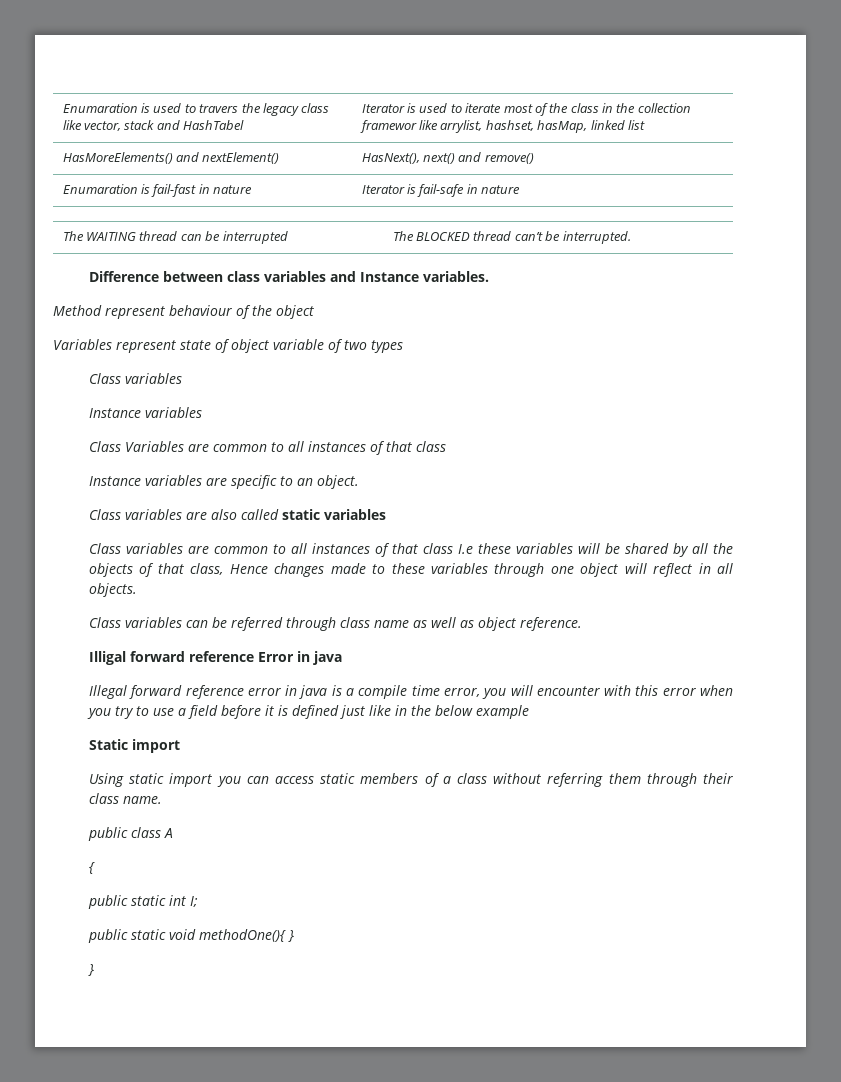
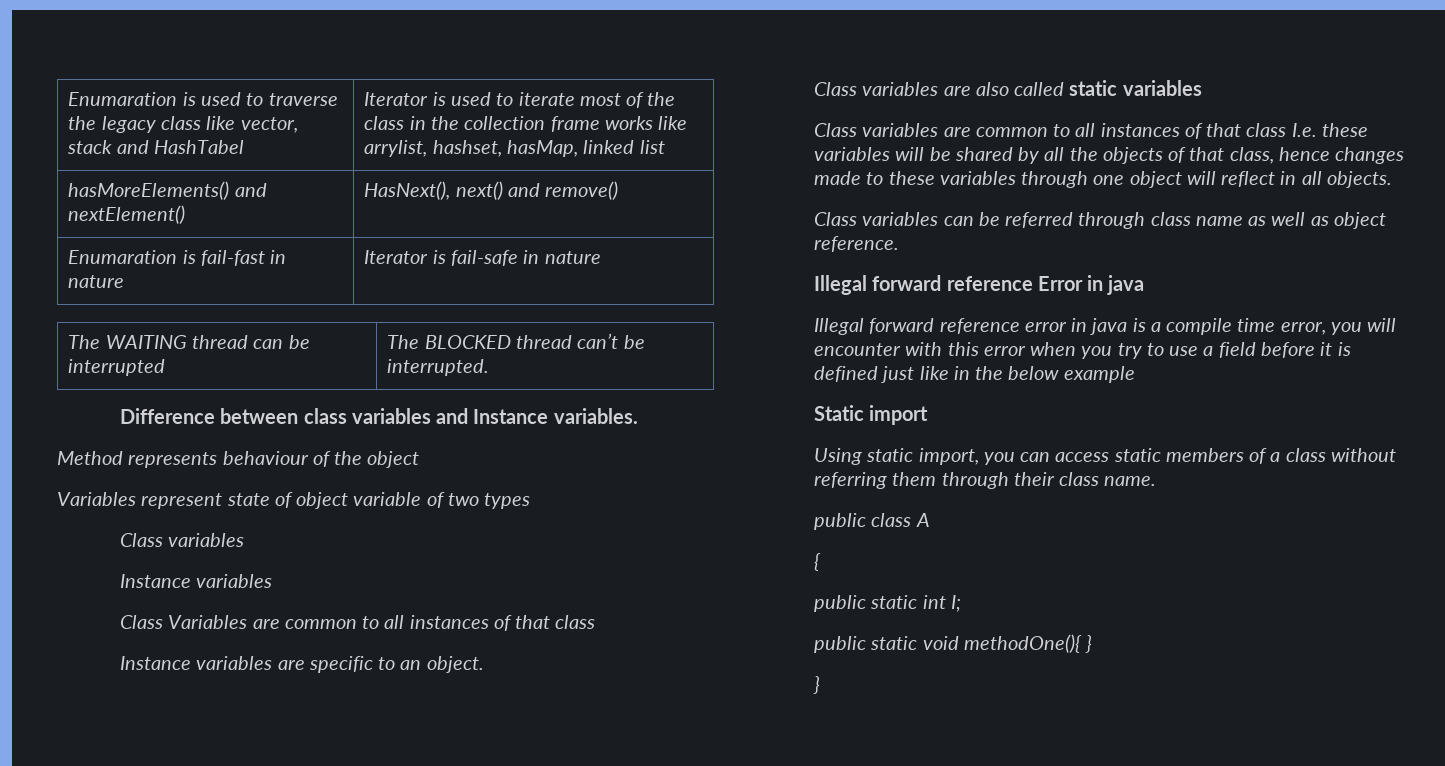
[199,104,239,113] travers -> [268,93,338,106] traverse
[359,120,417,133] framewor -> [550,116,653,132] frame works
[62,152,173,164] HasMoreElements() -> [68,181,230,200] hasMoreElements()
[105,306,165,319] represent -> [128,452,218,468] represents
[458,544,474,554] I.e -> [1291,123,1317,137] I.e.
[229,564,268,574] Hence -> [1279,147,1331,161] hence
[89,651,127,665] Illigal -> [814,275,868,295] Illegal
[169,773,213,787] import -> [918,448,979,465] import,

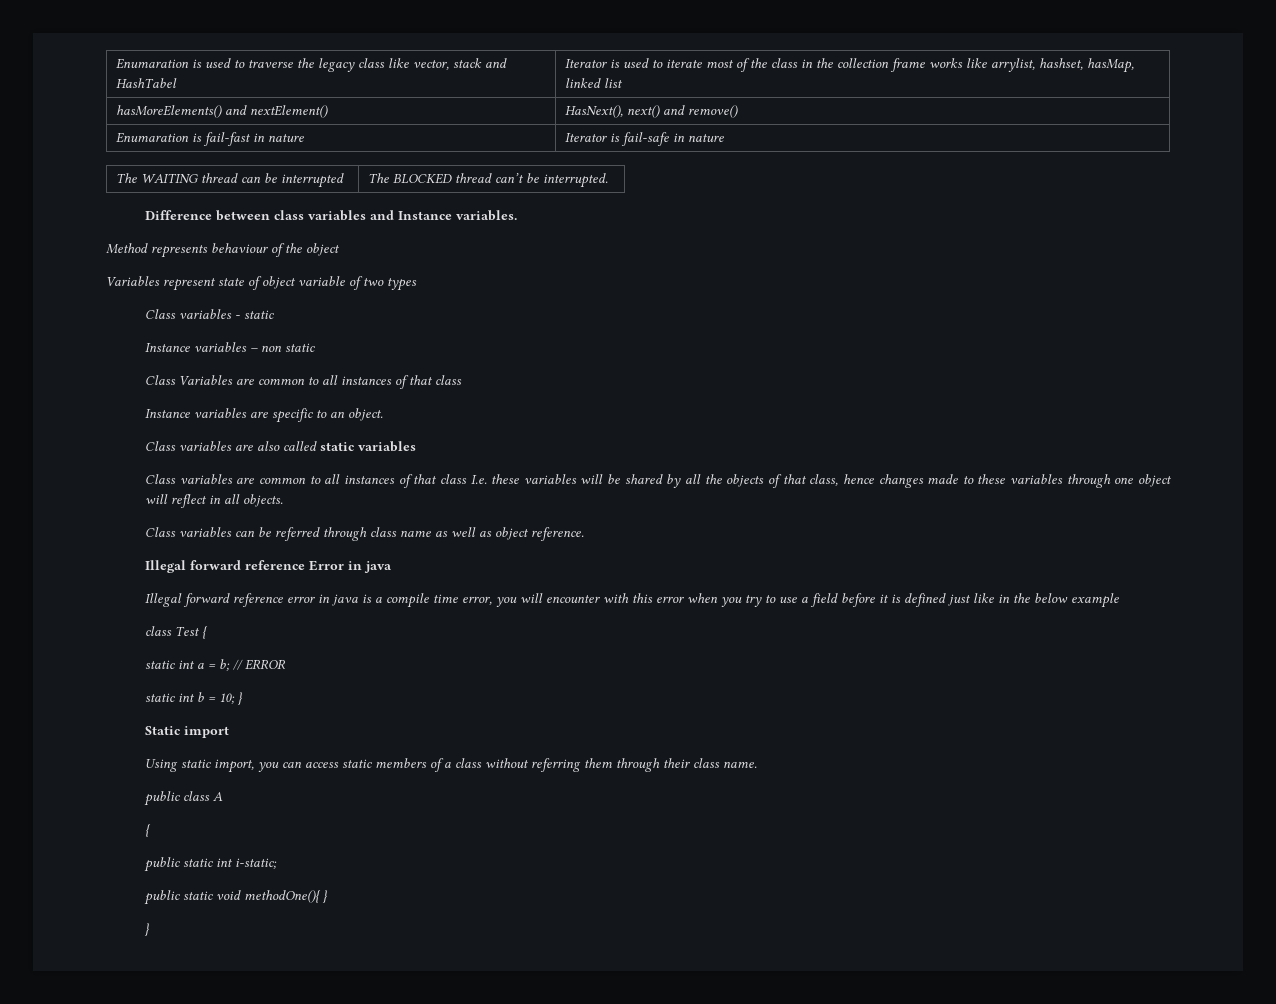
[120,574,273,588] // Instance variables -> [235,310,275,319] [145,342,316,352] - static // Instance variables – non static
(1135, 374) none -> [145,626,209,640] [145,659,287,671] [145,692,243,706] // class Test { // static int a = b; // ERROR // static int b = 10; }
[950,595,961,612] I; -> [235,858,278,869] i-static;

